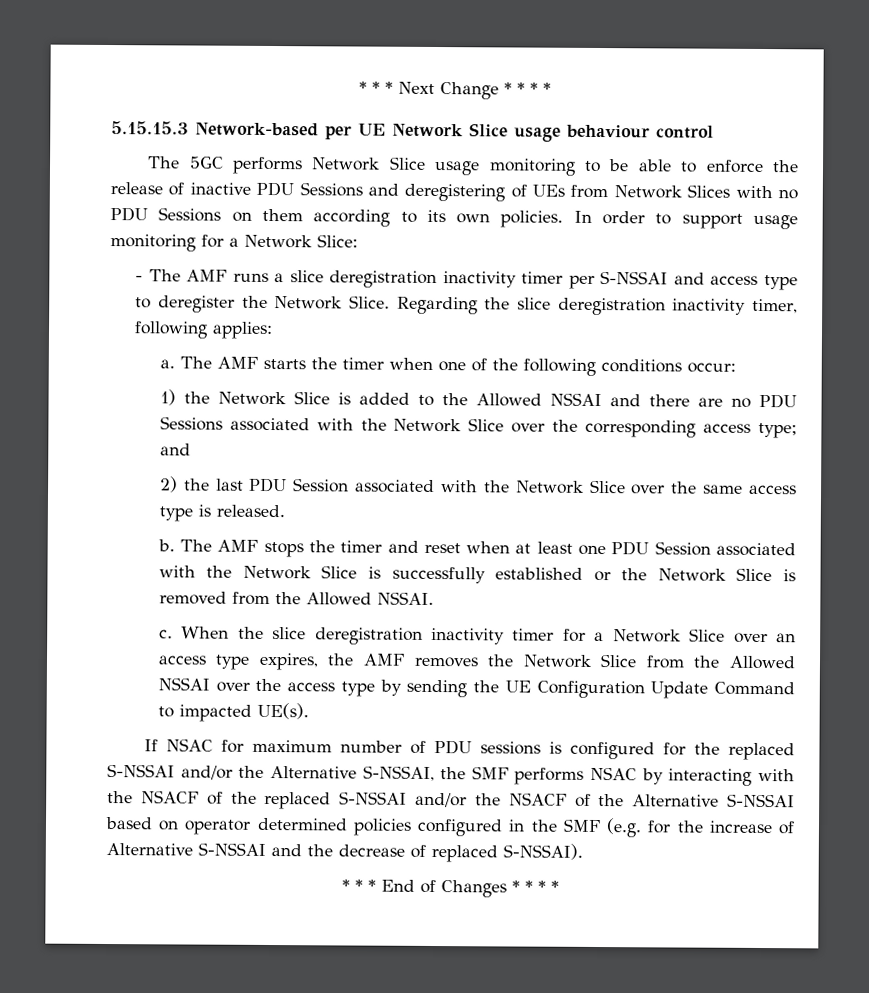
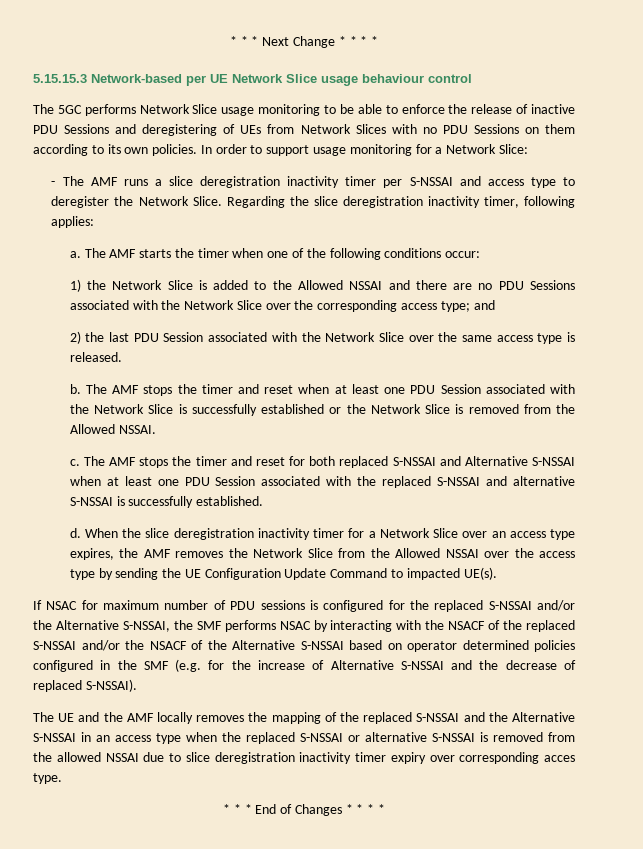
(173, 634) none -> [83,456,575,468] [69,476,575,488] [69,496,264,508] [69,528,81,538] The AMF stops the timer and reset for both replaced S-NSSAI and Alternative S-NSSAI when at least one PDU Session associated with the replaced S-NSSAI and alternative S-NSSAI is successfully established. // d.
(583, 851) none -> [33,712,575,724] [33,732,575,744] [33,752,575,764] [33,773,62,784] // The UE and the AMF locally removes the mapping of the replaced S-NSSAI and the Alternative S-NSSAI in an access type when the replaced S-NSSAI or alternative S-NSSAI is removed from the allowed NSSAI due to slice deregistration inactivity timer expiry over corresponding acces type.

